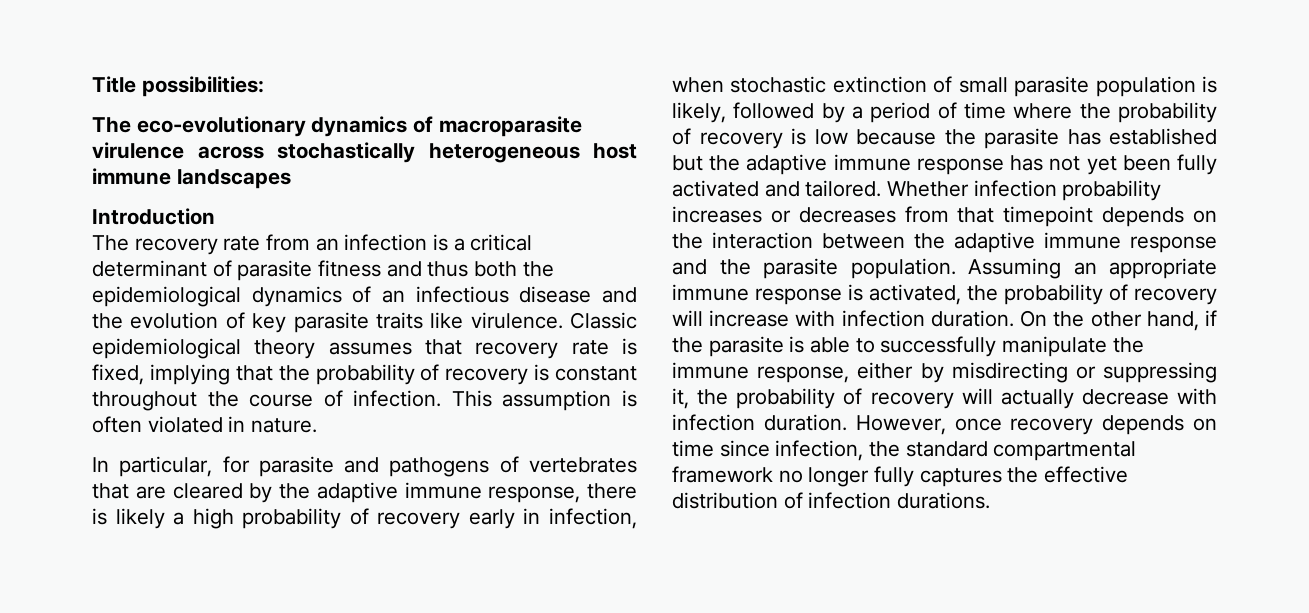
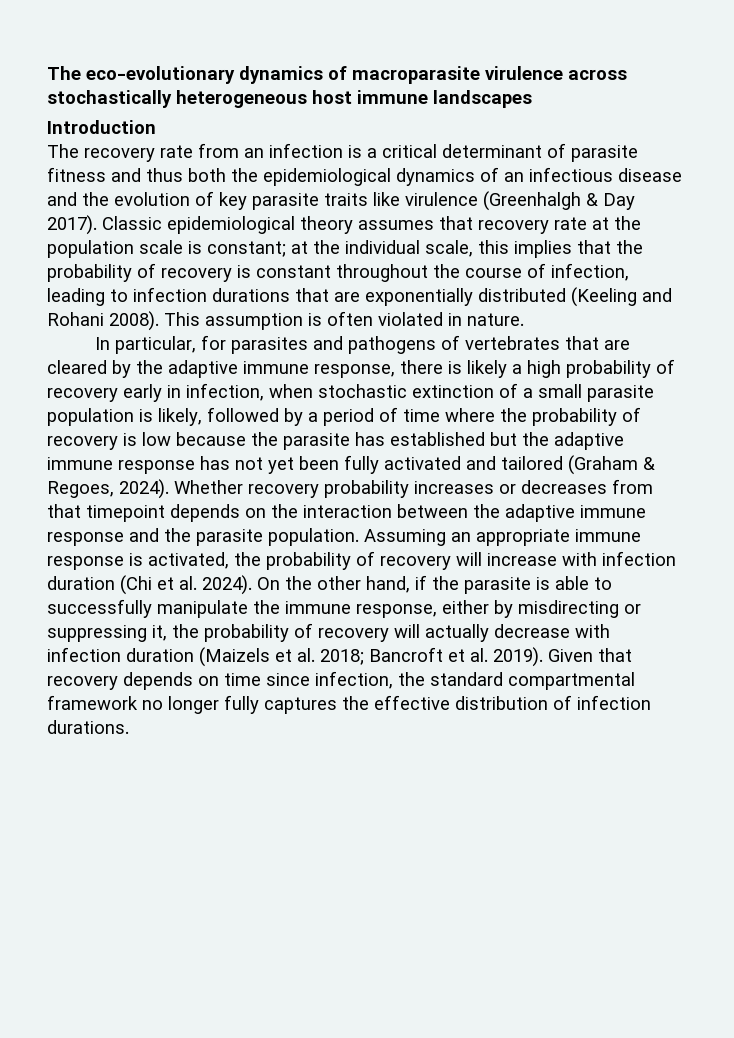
[92,76,264,97] Title possibilities: // -> (47, 73) none
[470,312,563,329] virulence. -> [405,191,635,211] [47,215,97,235] virulence (Greenhalgh & Day 2017).
[622,338,637,355] [92,364,230,385] is fixed, implying -> [592,216,641,230] [47,240,572,258] at the population scale is constant; at the individual scale, this implies
[353,390,442,407] infection. -> [551,263,629,281] [47,287,672,307] [47,311,159,331] infection, leading to infection durations that are exponentially distributed (Keeling and Rohani 2008).
[258,456,334,477] parasite -> [230,337,308,354] parasites
(953, 84) none -> [523,388,533,398] a
[805,180,1057,197] tailored. Whether infection -> [501,455,655,475] [47,479,319,499] tailored (Graham & Regoes, 2024). Whether recovery
[930,310,1014,327] duration. -> [47,575,252,595] duration (Chi et al. 2024).
[763,414,1002,435] duration. However, once -> [126,647,632,667] duration (Maizels et al. 2018; Bancroft et al. 2019). Given that

